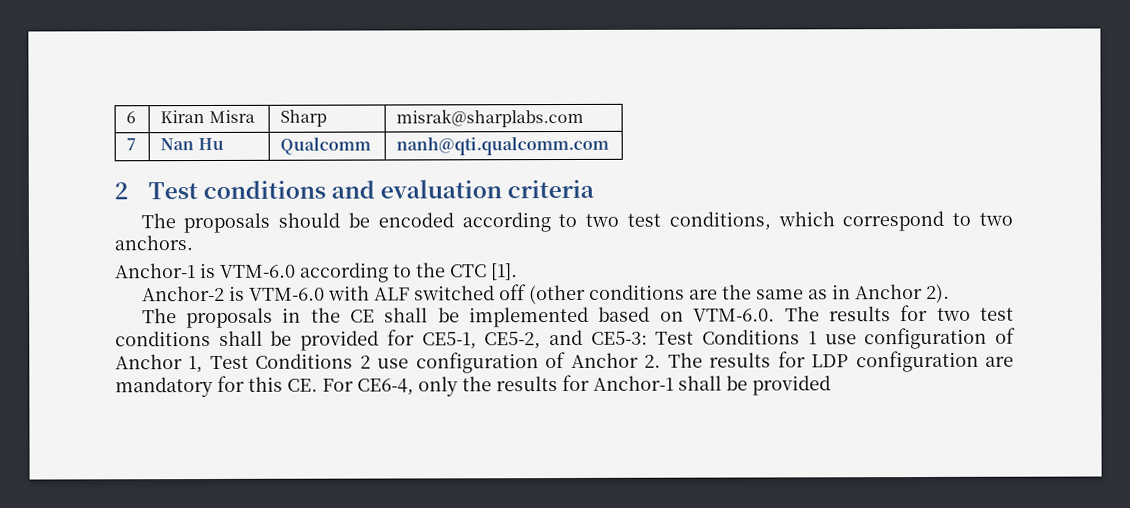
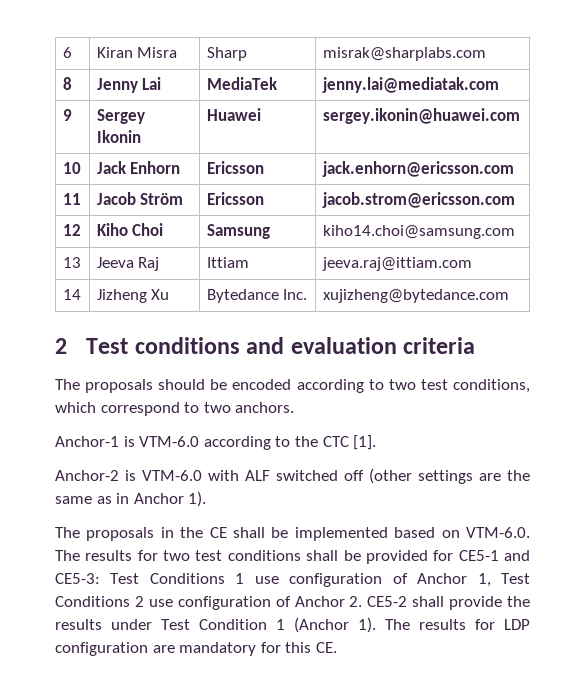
[126,138,137,151] [160,137,224,151] [280,136,372,155] [396,135,610,156] 7 | Nan Hu | Qualcomm | nanh@qti.qualcomm.com -> [62,77,72,90] [96,77,162,93] [206,77,278,90] [321,77,499,93] [62,109,72,121] [96,109,145,124] [96,130,141,143] [206,108,261,121] [322,108,520,124] [62,162,81,174] [96,161,181,174] [206,161,264,174] [321,161,514,177] [62,193,81,205] [96,192,184,205] [206,192,264,205] [321,192,515,208] [62,224,81,236] [96,223,164,236] [206,224,270,239] [322,225,515,239] [62,257,81,268] [96,257,160,271] [206,257,249,268] [321,257,472,271] [62,289,81,300] [96,289,170,303] [206,289,308,303] [322,289,509,303] 8 | Jenny Lai | MediaTek | jenny.lai@mediatak.com // 9 | Sergey Ikonin | Huawei | sergey.ikonin@huawei.com // 10 | Jack Enhorn | Ericsson | jack.enhorn@ericsson.com // 11 | Jacob Ström | Ericsson | jacob.strom@ericsson.com // 12 | Kiho Choi | Samsung | kiho14.choi@samsung.com // 13 | Jeeva Raj | Ittiam | jeeva.raj@ittiam.com // 14 | Jizheng Xu | Bytedance Inc. | xujizheng@bytedance.com
[588,284,685,300] conditions -> [418,470,473,484] settings
[925,283,950,303] 2). -> [188,491,207,507] 1).
[421,331,542,350] CE5-1, CE5-2, -> [458,550,499,561] CE5-1
(662, 361) none -> [367,596,530,610] [55,617,376,633] CE5-2 shall provide the results under Test Condition 1 (Anchor 1).
[322,374,831,397] For CE6-4, only the results for Anchor-1 shall be provided -> (337, 647) none

